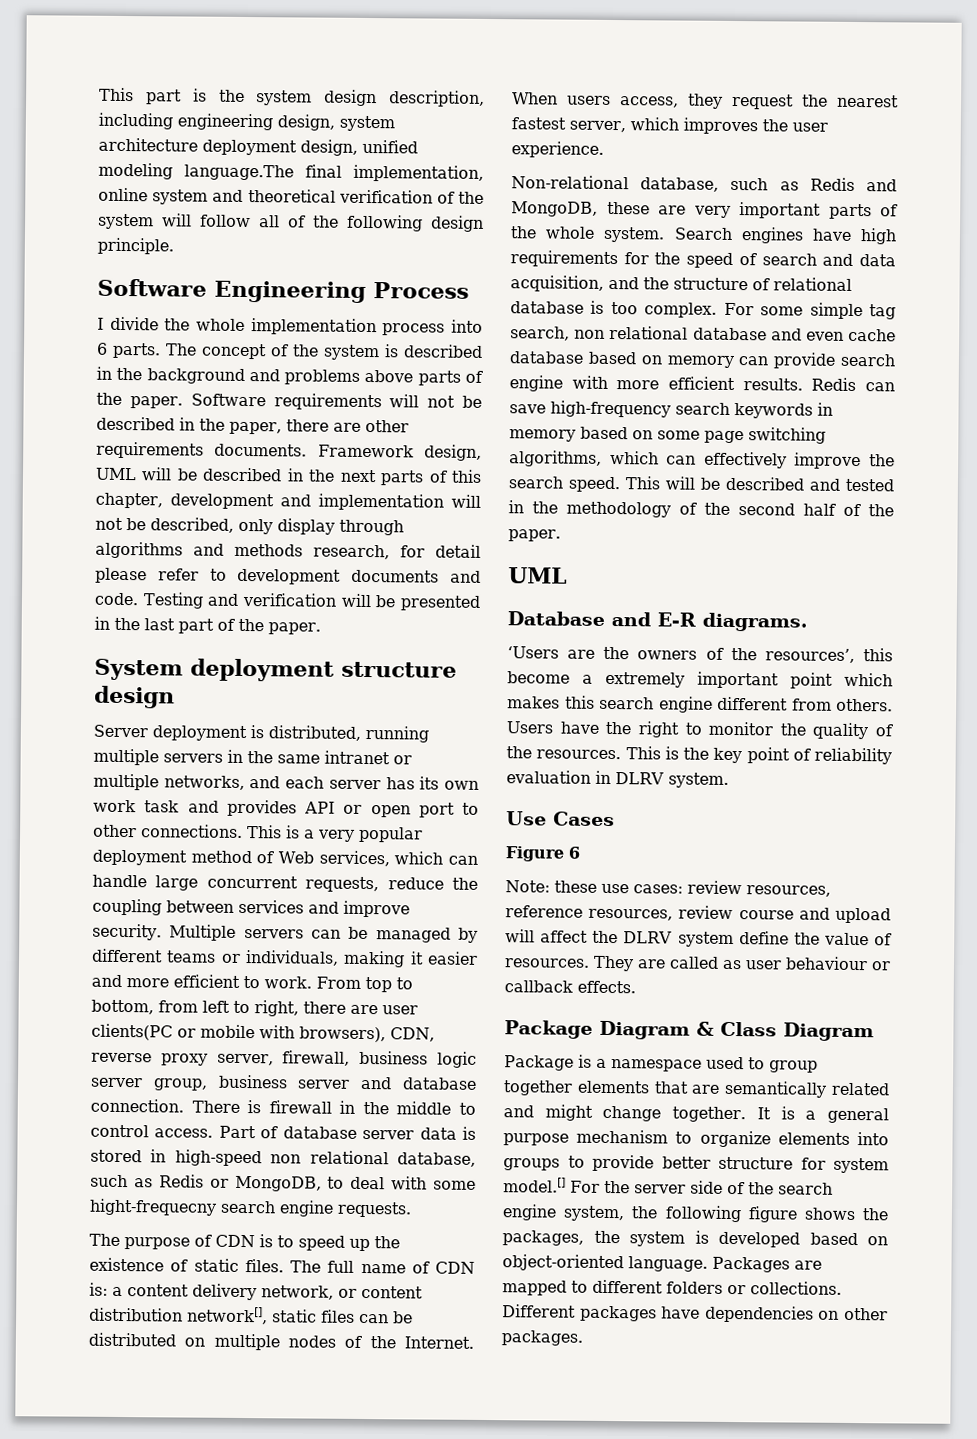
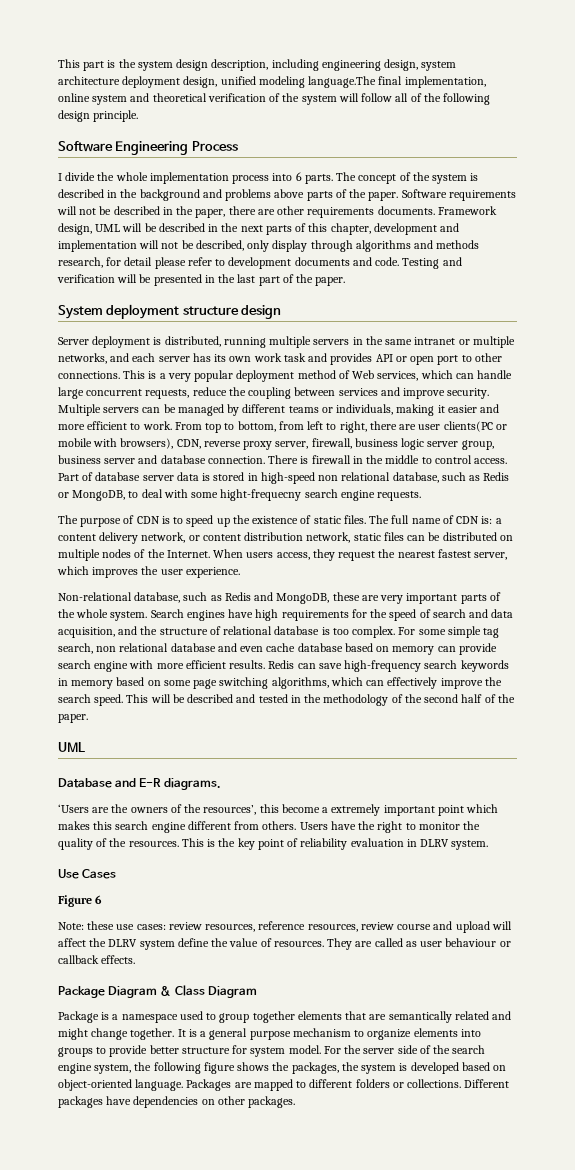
[187,1306,268,1325] network[], -> [306,532,351,543] network,
[503,1177,566,1193] model.[] -> [288,1045,321,1054] model.

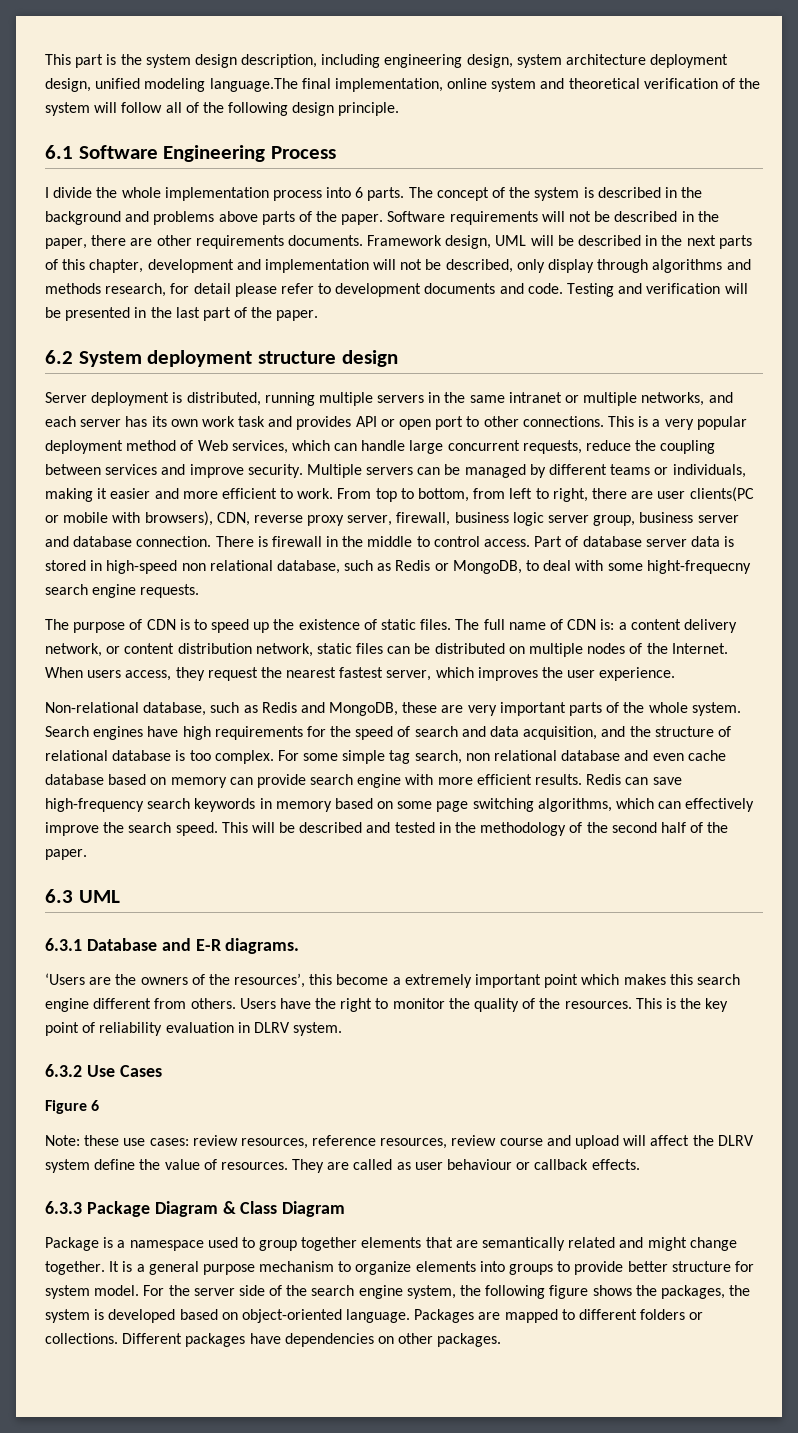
(139, 116) none -> [45,145,73,159] 6.1
(346, 281) none -> [45,350,73,364] 6.2
(88, 718) none -> [45,889,73,903] 6.3
(85, 747) none -> [45,938,82,951] 6.3.1
(489, 845) none -> [45,1064,82,1077] 6.3.2
(136, 959) none -> [45,1201,82,1214] 6.3.3

